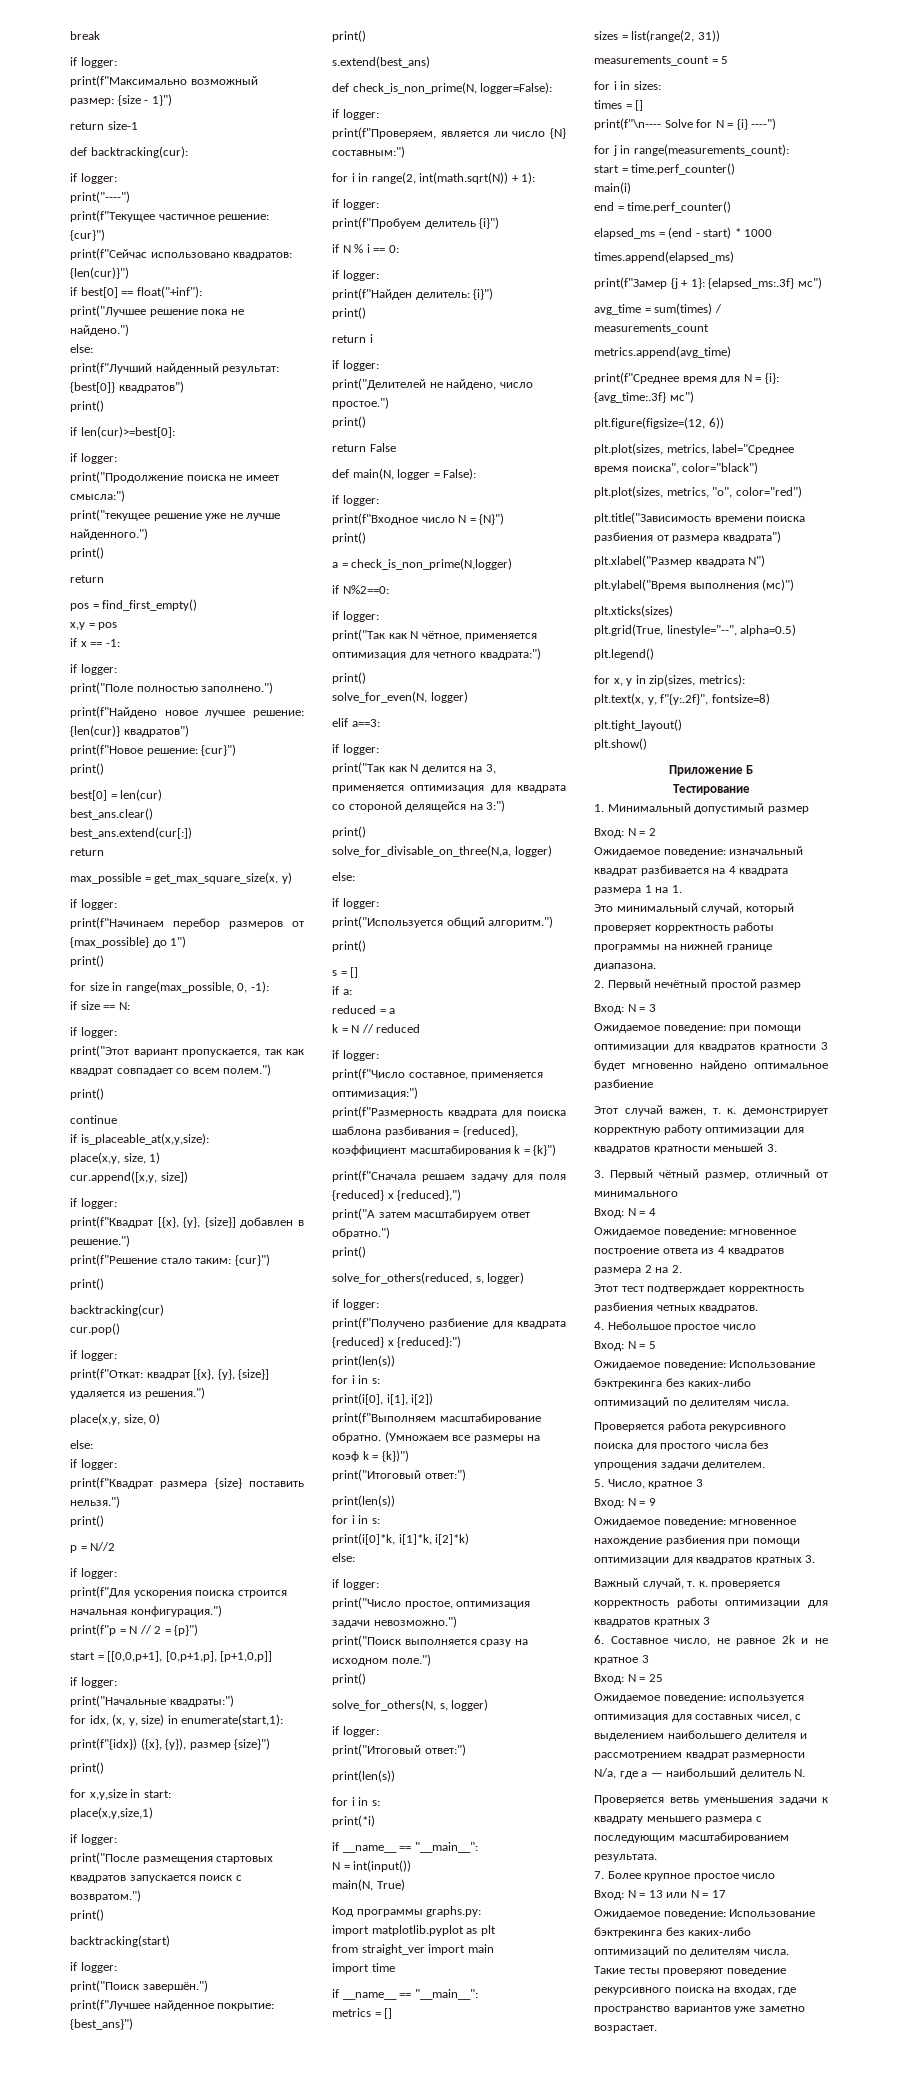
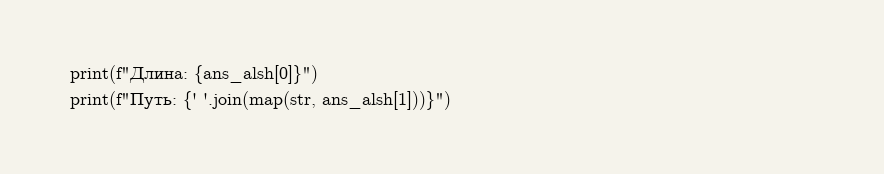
[70,31,100,40] [70,57,117,68] [70,75,258,87] [70,94,172,106] [70,121,138,130] [70,146,188,158] [70,173,117,184] [70,191,130,203] [70,210,270,222] [70,229,105,241] [70,248,293,260] [70,267,129,279] [70,286,202,298] [70,305,244,317] [70,324,129,336] [70,344,93,353] [70,362,280,374] [70,381,184,393] [70,400,104,412] [70,426,175,438] [70,453,117,464] [70,471,279,483] [70,490,125,502] [70,509,281,521] [70,528,148,540] [70,547,104,559] [70,575,104,583] [70,599,198,611] [70,622,118,630] [70,638,120,647] [70,664,117,675] [70,682,274,694] [70,706,304,718] [70,725,189,737] [70,744,237,756] [70,763,104,775] [70,789,163,801] [70,808,153,820] [70,827,192,839] [70,848,104,856] [70,872,292,884] [70,899,117,910] [70,917,304,929] [70,936,187,948] [70,955,104,967] [70,981,269,993] [70,1001,130,1010] [70,1027,117,1038] [70,1045,304,1057] [70,1064,272,1076] [70,1088,104,1100] [70,1115,117,1124] [70,1133,209,1145] [70,1152,161,1164] [70,1171,188,1183] [70,1198,117,1209] [70,1216,304,1228] [70,1235,130,1247] [70,1254,270,1266] [70,1278,104,1290] [70,1304,164,1316] [70,1323,120,1335] [70,1350,117,1361] [70,1368,270,1380] [70,1387,206,1399] [70,1413,161,1425] [70,1440,93,1449] [70,1459,117,1470] [70,1477,304,1489] [70,1496,120,1508] [70,1515,104,1527] [70,1542,116,1553] [70,1568,117,1579] [70,1586,287,1598] [70,1605,222,1617] [70,1624,199,1636] [70,1651,273,1662] [70,1677,117,1688] [70,1695,234,1707] [70,1714,284,1726] [70,1738,271,1750] [70,1762,104,1774] [70,1789,171,1800] [70,1807,153,1819] [70,1834,117,1845] [70,1852,274,1864] [70,1875,242,1883] [70,1890,141,1902] [70,1909,104,1921] [70,1935,170,1947] [70,1962,117,1973] [70,1980,208,1992] [70,1999,275,2011] [70,2018,133,2030] [332,30,366,42] [332,56,430,68] [332,82,553,94] [332,109,379,120] [332,127,566,139] [332,146,405,158] [332,172,536,184] [332,199,379,210] [332,217,500,229] [332,244,399,253] [332,270,379,281] [332,288,494,300] [332,307,366,319] [332,334,373,343] [332,360,379,371] [332,378,533,390] [332,397,389,409] [332,416,366,428] [332,443,396,452] [332,468,477,480] [332,495,379,506] [332,513,505,525] [332,532,366,544] [332,558,513,570] [332,585,389,594] [332,611,379,622] [332,629,538,641] [332,648,541,660] [332,672,366,684] [332,691,468,703] [332,718,380,727] [332,744,379,755] [332,762,496,774] [332,785,566,793] [332,800,506,812] [332,826,366,838] [332,845,552,857] [332,872,355,881] [332,898,379,909] [332,916,554,928] [332,940,366,952] [332,967,359,978] [332,986,352,995] [332,1005,396,1014] [332,1024,421,1033] [332,1050,379,1061] [332,1068,544,1080] [332,1087,418,1099] [332,1106,566,1118] [332,1126,518,1137] [332,1144,557,1156] [332,1170,566,1182] [332,1189,462,1201] [332,1208,530,1220] [332,1227,390,1239] [332,1246,366,1258] [332,1272,525,1284] [332,1299,379,1310] [332,1317,566,1329] [332,1336,462,1348] [332,1355,395,1367] [332,1375,380,1384] [332,1393,434,1405] [332,1412,541,1424] [332,1431,541,1443] [332,1450,409,1462] [332,1469,466,1481] [332,1495,395,1507] [332,1515,380,1524] [332,1533,470,1545] [332,1553,355,1562] [332,1579,379,1590] [332,1597,531,1609] [332,1616,457,1628] [332,1635,528,1647] [332,1654,431,1666] [332,1673,366,1685] [332,1699,489,1711] [332,1726,379,1737] [332,1744,466,1756] [332,1770,395,1782] [332,1797,380,1806] [332,1815,375,1827] [332,1842,478,1853] [332,1860,412,1872] [332,1879,405,1891] [332,1906,482,1917] [332,1925,496,1936] [332,1944,494,1955] [332,1963,395,1974] [332,1989,478,2000] [332,2008,393,2019] [594,30,720,42] [594,56,729,66] [594,81,661,90] [594,100,644,111] [594,118,777,130] [594,144,789,156] [594,163,736,175] [594,182,631,194] [594,201,732,213] [594,227,773,239] [594,251,734,263] [594,277,822,289] [594,303,722,315] [594,324,709,334] [594,346,731,358] [594,372,779,384] [594,391,694,403] [594,417,724,429] [594,443,795,455] [594,462,759,474] [594,486,802,498] [594,512,806,524] [594,531,781,543] [594,555,766,567] [594,579,795,591] [594,605,673,617] [594,624,797,636] [594,648,654,660] [594,674,745,686] [594,693,770,705] [594,719,682,731] [594,738,647,750] [668,765,754,776] [672,784,750,795] [594,803,809,814] [594,828,656,838] [594,846,804,857] [594,865,789,876] [594,885,682,895] [594,903,794,914] [594,922,775,933] [594,941,772,952] [594,963,656,971] [594,979,802,990] [594,1004,656,1014] [594,1023,801,1033] [594,1042,828,1052] [594,1060,828,1071] [594,1079,653,1090] [594,1105,828,1116] [594,1124,804,1135] [594,1143,777,1154] [594,1169,828,1180] [594,1191,678,1197] [594,1208,656,1218] [594,1227,797,1237] [594,1246,785,1256] [594,1265,682,1275] [594,1284,804,1294] [594,1302,759,1313] [594,1321,756,1332] [594,1341,656,1351] [594,1360,816,1370] [594,1378,752,1389] [594,1397,789,1408] [594,1421,787,1432] [594,1440,770,1451] [594,1462,766,1470] [594,1479,703,1489] [594,1498,656,1508] [594,1517,797,1527] [594,1535,800,1546] [594,1555,816,1565] [594,1578,781,1589] [594,1597,828,1608] [594,1617,711,1627] [594,1635,828,1646] [594,1655,649,1665] [594,1674,663,1684] [594,1693,805,1703] [594,1714,802,1722] [594,1730,807,1741] [594,1752,806,1760] [594,1768,806,1779] [594,1795,828,1805] [594,1816,762,1824] [594,1832,789,1843] [594,1854,657,1862] [594,1871,776,1881] [594,1890,726,1900] [594,1909,816,1919] [594,1927,752,1938] [594,1946,789,1957] [594,1966,786,1976] [594,1987,797,1995] [594,2006,805,2014] [594,2025,657,2033] break // if logger: // print(f"Максимально возможный размер: {size - 1}") // return size-1 // def backtracking(cur): // if logger: // print("----") // print(f"Текущее частичное решение: {cur}") // print(f"Сейчас использовано квадратов: {len(cur)}") // if best[0] == float("+inf"): // print("Лучшее решение пока не найдено.") // else: // print(f"Лучший найденный результат: {best[0]} квадратов") // print() // if len(cur)>=best[0]: // if logger: // print("Продолжение поиска не имеет смысла:") // print("текущее решение уже не лучше найденного.") // print() // return // pos = find_first_empty() // x,y = pos // if x == -1: // if logger: // print("Поле полностью заполнено.") // print(f"Найдено новое лучшее решение: {len(cur)} квадратов") // print(f"Новое решение: {cur}") // print() // best[0] = len(cur) // best_ans.clear() // best_ans.extend(cur[:]) // return // max_possible = get_max_square_size(x, y) // if logger: // print(f"Начинаем перебор размеров от {max_possible} до 1") // print() // for size in range(max_possible, 0, -1): // if size == N: // if logger: // print("Этот вариант пропускается, так как квадрат совпадает со всем полем.") // print() // continue // if is_placeable_at(x,y,size): // place(x,y, size, 1) // cur.append([x,y, size]) // if logger: // print(f"Квадрат [{x}, {y}, {size}] добавлен в решение.") // print(f"Решение стало таким: {cur}") // print() // backtracking(cur) // cur.pop() // if logger: // print(f"Откат: квадрат [{x}, {y}, {size}] удаляется из решения.") // place(x,y, size, 0) // else: // if logger: // print(f"Квадрат размера {size} поставить нельзя.") // print() // p = N//2 // if logger: // print(f"Для ускорения поиска строится начальная конфигурация.") // print(f"p = N // 2 = {p}") // start = [[0,0,p+1], [0,p+1,p], [p+1,0,p]] // if logger: // print("Начальные квадраты:") // for idx, (x, y, size) in enumerate(start,1): // print(f"{idx}) ({x}, {y}), размер {size}") // print() // for x,y,size in start: // place(x,y,size,1) // if logger: // print("После размещения стартовых квадратов запускается поиск с возвратом.") // print() // backtracking(start) // if logger: // print("Поиск завершён.") // print(f"Лучшее найденное покрытие: {best_ans}") // print() // s.extend(best_ans) // def check_is_non_prime(N, logger=False): // if logger: // print(f"Проверяем, является ли число {N} составным:") // for i in range(2, int(math.sqrt(N)) + 1): // if logger: // print(f"Пробуем делитель {i}") // if N % i == 0: // if logger: // print(f"Найден делитель: {i}") // print() // return i // if logger: // print("Делителей не найдено, число простое.") // print() // return False // def main(N, logger = False): // if logger: // print(f"Входное число N = {N}") // print() // a = check_is_non_prime(N,logger) // if N%2==0: // if logger: // print("Так как N чётное, применяется оптимизация для четного квадрата:") // print() // solve_for_even(N, logger) // elif a==3: // if logger: // print("Так как N делится на 3, применяется оптимизация для квадрата со стороной делящейся на 3:") // print() // solve_for_divisable_on_three(N,a, logger) // else: // if logger: // print("Используется общий алгоритм.") // print() // s = [] // if a: // reduced = a // k = N // reduced // if logger: // print(f"Число составное, применяется оптимизация:") // print(f"Размерность квадрата для поиска шаблона разбивания = {reduced}, коэффициент масштабирования k = {k}") // print(f"Сначала решаем задачу для поля {reduced} x {reduced},") // print("А затем масштабируем ответ обратно.") // print() // solve_for_others(reduced, s, logger) // if logger: // print(f"Получено разбиение для квадрата {reduced} x {reduced}:") // print(len(s)) // for i in s: // print(i[0], i[1], i[2]) // print(f"Выполняем масштабирование обратно. (Умножаем все размеры на коэф k = {k})") // print("Итоговый ответ:") // print(len(s)) // for i in s: // print(i[0]*k, i[1]*k, i[2]*k) // else: // if logger: // print("Число простое, оптимизация задачи невозможно.") // print("Поиск выполняется сразу на исходном поле.") // print() // solve_for_others(N, s, logger) // if logger: // print("Итоговый ответ:") // print(len(s)) // for i in s: // print(*i) // if __name__ == "__main__": // N = int(input()) // main(N, True) // Код программы graphs.py: // import matplotlib.pyplot as plt // from straight_ver import main // import time // if __name__ == "__main__": // metrics = [] // sizes = list(range(2, 31)) // measurements_count = 5 // for i in sizes: // times = [] // print(f"\n---- Solve for N = {i} ----") // for j in range(measurements_count): // start = time.perf_counter() // main(i) // end = time.perf_counter() // elapsed_ms = (end - start) * 1000 // times.append(elapsed_ms) // print(f"Замер {j + 1}: {elapsed_ms:.3f} мс") // avg_time = sum(times) / measurements_count // metrics.append(avg_time) // print(f"Среднее время для N = {i}: {avg_time:.3f} мс") // plt.figure(figsize=(12, 6)) // plt.plot(sizes, metrics, label="Среднее время поиска", color="black") // plt.plot(sizes, metrics, "o", color="red") // plt.title("Зависимость времени поиска разбиения от размера квадрата") // plt.xlabel("Размер квадрата N") // plt.ylabel("Время выполнения (мс)") // plt.xticks(sizes) // plt.grid(True, linestyle="--", alpha=0.5) // plt.legend() // for x, y in zip(sizes, metrics): // plt.text(x, y, f"{y:.2f}", fontsize=8) // plt.tight_layout() // plt.show() // Приложение Б // Тестирование // 1. Минимальный допустимый размер // Вход: N = 2 // Ожидаемое поведение: изначальный квадрат разбивается на 4 квадрата размера 1 на 1. // Это минимальный случай, который проверяет корректность работы программы на нижней границе диапазона. // 2. Первый нечётный простой размер // Вход: N = 3 // Ожидаемое поведение: при помощи оптимизации для квадратов кратности 3 будет мгновенно найдено оптимальное разбиение // Этот случай важен, т. к. демонстрирует корректную работу оптимизации для квадратов кратности меньшей 3. // 3. Первый чётный размер, отличный от минимального // Вход: N = 4 // Ожидаемое поведение: мгновенное построение ответа из 4 квадратов размера 2 на 2. // Этот тест подтверждает корректность разбиения четных квадратов. // 4. Небольшое простое число // Вход: N = 5 // Ожидаемое поведение: Использование бэктрекинга без каких-либо оптимизаций по делителям числа. // Проверяется работа рекурсивного поиска для простого числа без упрощения задачи делителем. // 5. Число, кратное 3 // Вход: N = 9 // Ожидаемое поведение: мгновенное нахождение разбиения при помощи оптимизации для квадратов кратных 3. // Важный случай, т. к. проверяется корректность работы оптимизации для квадратов кратных 3 // 6. Составное число, не равное 2k и не кратное 3 // Вход: N = 25 // Ожидаемое поведение: используется оптимизация для составных чисел, с выделением наибольшего делителя и рассмотрением квадрат размерности N/a, где а — наибольший делитель N. // Проверяется ветвь уменьшения задачи к квадрату меньшего размера с последующим масштабированием результата. // 7. Более крупное простое число // Вход: N = 13 или N = 17 // Ожидаемое поведение: Использование бэктрекинга без каких-либо оптимизаций по делителям числа. // Такие тесты проверяют поведение рекурсивного поиска на входах, где пространство вариантов уже заметно возрастает. -> [70,65,318,84] [70,91,451,110] print(f"Длина: {ans_alsh[0]}") // print(f"Путь: {' '.join(map(str, ans_alsh[1]))}")

